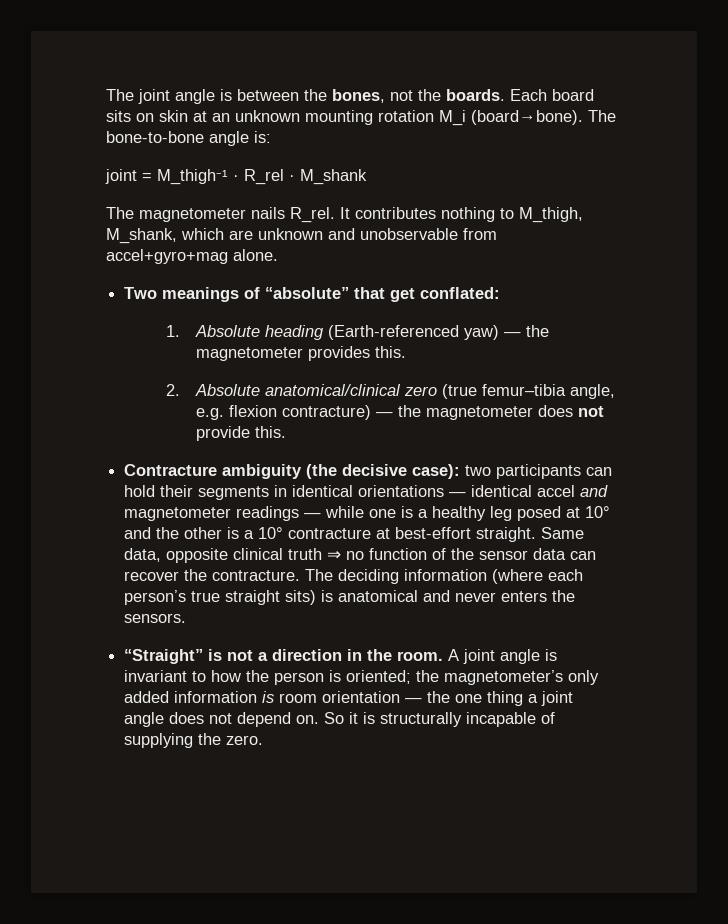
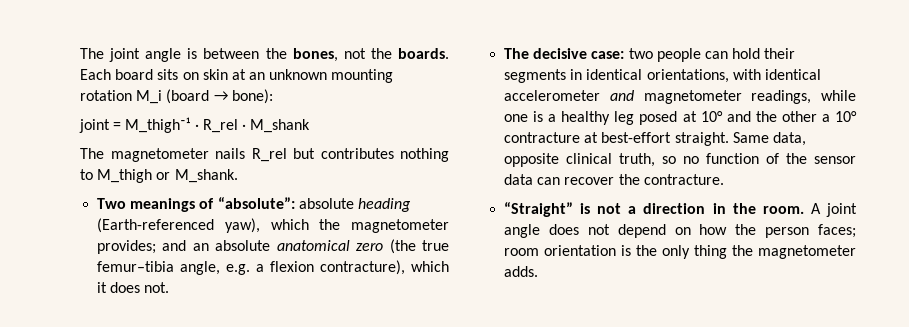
[471,110,616,125] [106,131,271,146] (board→bone). The bone-to-bone angle is: -> [166,89,273,104] (board → bone):
[290,207,350,223] R_rel. It -> [251,148,315,162] R_rel but
[519,207,583,223] [106,228,497,244] [106,249,278,264] [124,287,501,302] [165,325,549,340] [195,346,406,361] [165,384,615,399] [195,405,604,420] [195,426,286,441] [124,464,582,479] M_thigh, M_shank, which are unknown and unobservable from accel+gyro+mag alone. // Two meanings of “absolute” that get conflated: // 1. Absolute heading (Earth-referenced yaw) — the magnetometer provides this. // 2. Absolute anatomical/clinical zero (true femur–tibia angle, e.g. flexion contracture) — the magnetometer does not provide this. // Contracture ambiguity (the decisive case): two participants -> [97,169,238,183] [97,197,411,212] [97,218,449,233] [97,239,449,254] [97,260,449,275] [97,282,170,293] [504,48,701,62] M_thigh or M_shank. // Two meanings of “absolute”: absolute heading (Earth-referenced yaw), which the magnetometer provides; and an absolute anatomical zero (the true femur–tibia angle, e.g. a flexion contracture), which it does not. // The decisive case: two people
[358,485,609,497] [124,506,322,521] orientations — identical accel and magnetometer readings — -> [646,69,821,83] [504,90,812,104] orientations, with identical accelerometer and magnetometer readings,
[227,527,240,539] is -> (817, 116) none
[288,548,342,560] truth ⇒ -> [619,153,677,167] truth, so
[305,569,584,584] [124,590,576,605] [124,613,187,623] The deciding information (where each person’s true straight sits) is anatomical and never enters the sensors. -> (724, 179) none
[545,649,558,661] [124,670,600,685] [124,691,574,706] [124,712,556,727] [124,733,264,748] is invariant to how the person is oriented; the magnetometer’s only added information is room orientation — the one thing a joint angle does not depend on. So it is structurally incapable of supplying the zero. -> [548,224,856,238] [504,245,856,259] [504,266,539,277] does not depend on how the person faces; room orientation is the only thing the magnetometer adds.

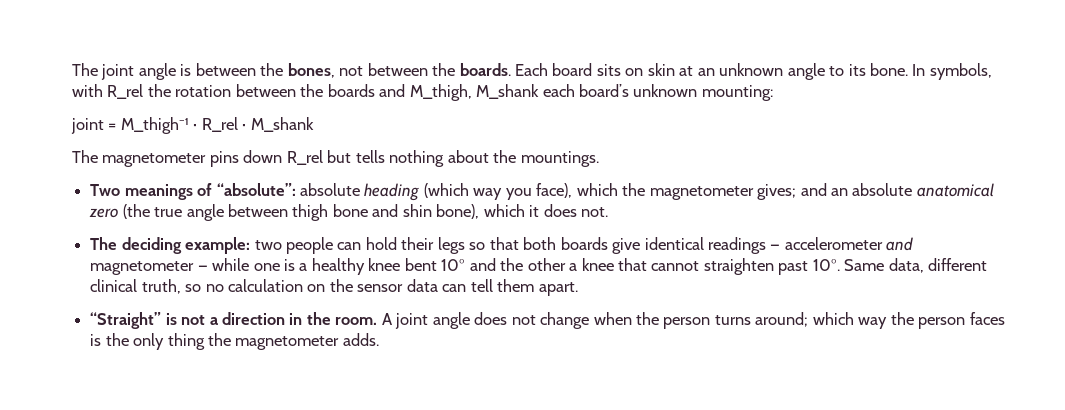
(366, 53) none -> [367,63,428,76] between
[331,69,394,83] [80,89,273,104] mounting rotation M_i (board → bone): -> [787,63,992,80] [72,84,773,101] angle to its bone. In symbols, with R_rel the rotation between the boards and M_thigh, M_shank each board’s unknown mounting:
[215,148,449,162] [80,169,238,183] nails R_rel but contributes nothing to M_thigh or M_shank. -> [209,150,599,167] pins down R_rel but tells nothing about the mountings.
[97,218,260,233] (Earth-referenced yaw), -> [423,183,573,200] (which way you face),
[97,240,157,254] provides; -> [757,184,797,200] gives;
[97,260,406,275] femur–tibia angle, e.g. a flexion contracture), -> [186,204,480,221] angle between thigh bone and shin bone),
[533,48,625,59] decisive case: -> [121,237,251,254] deciding example:
[504,69,821,83] segments in identical orientations, with identical -> [437,237,781,254] legs so that both boards give identical readings —
[751,90,812,104] readings, -> [197,265,208,271] —
[614,111,697,125] leg posed at -> [368,258,437,271] knee bent
[834,111,857,122] [504,132,729,146] 10° contracture at best-effort straight. -> [581,258,840,275] knee that cannot straighten past 10°.
[504,153,560,167] opposite -> [928,258,988,271] different
[706,153,780,164] function of -> [227,279,326,292] calculation on
[564,174,724,185] recover the contracture. -> [470,279,578,296] tell them apart.
[617,224,856,238] [504,245,617,256] depend on how the person faces; room orientation -> [540,312,1005,329] change when the person turns around; which way the person faces

